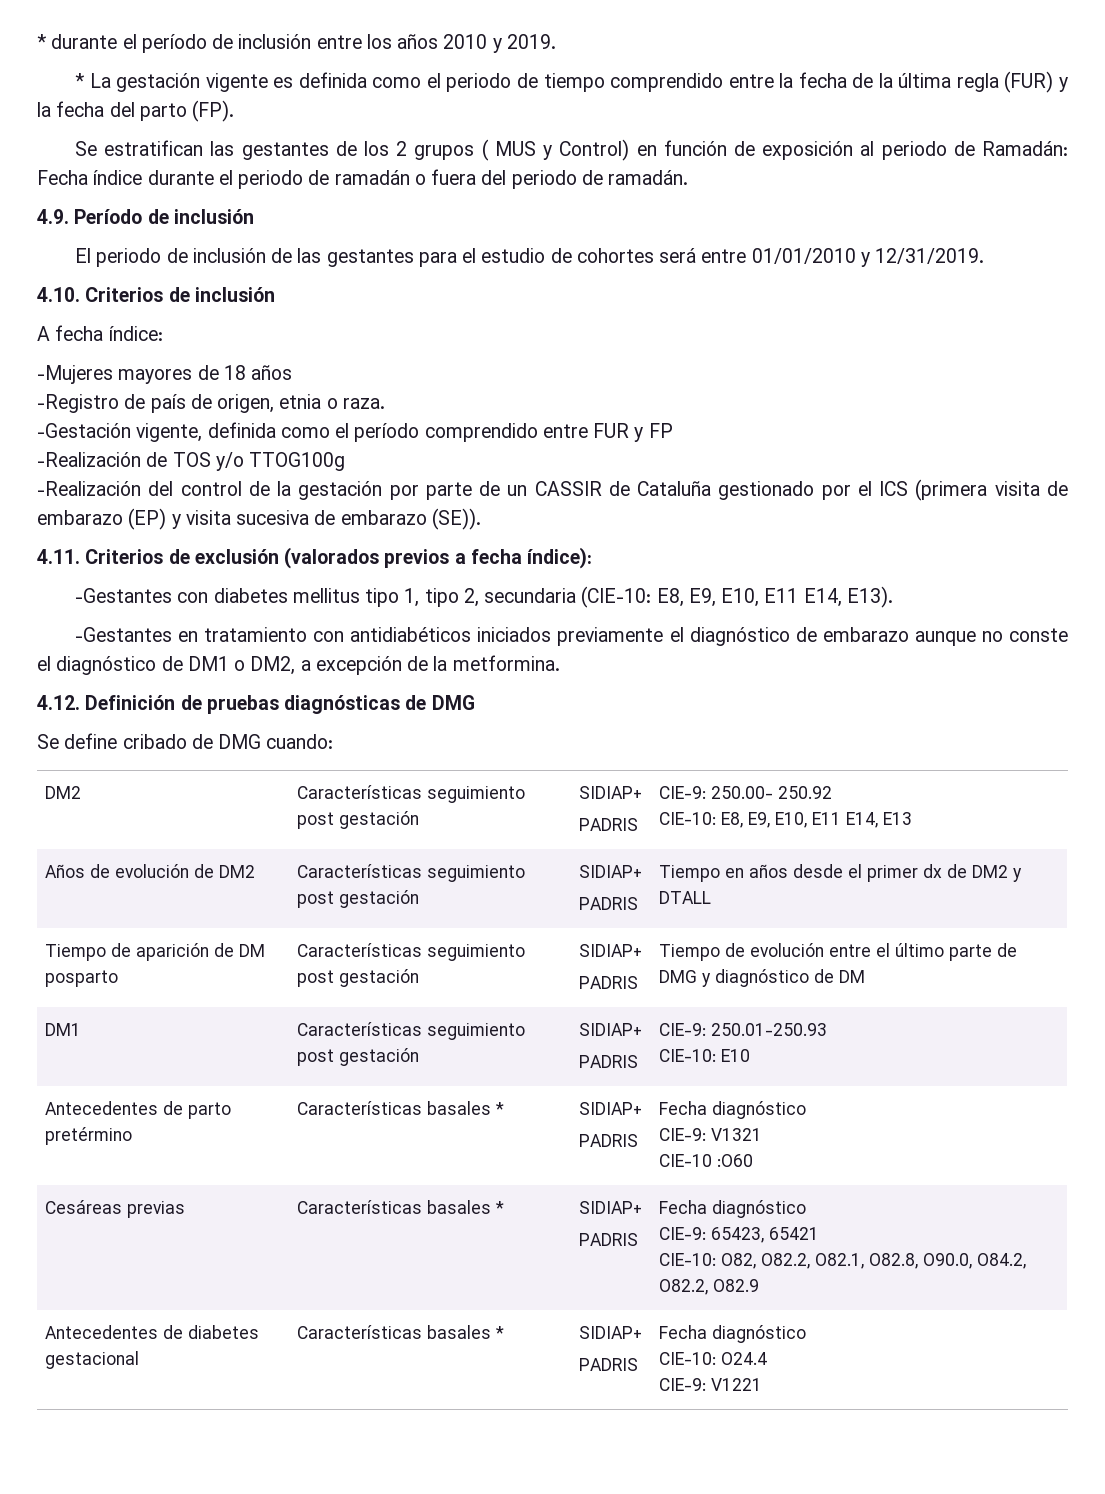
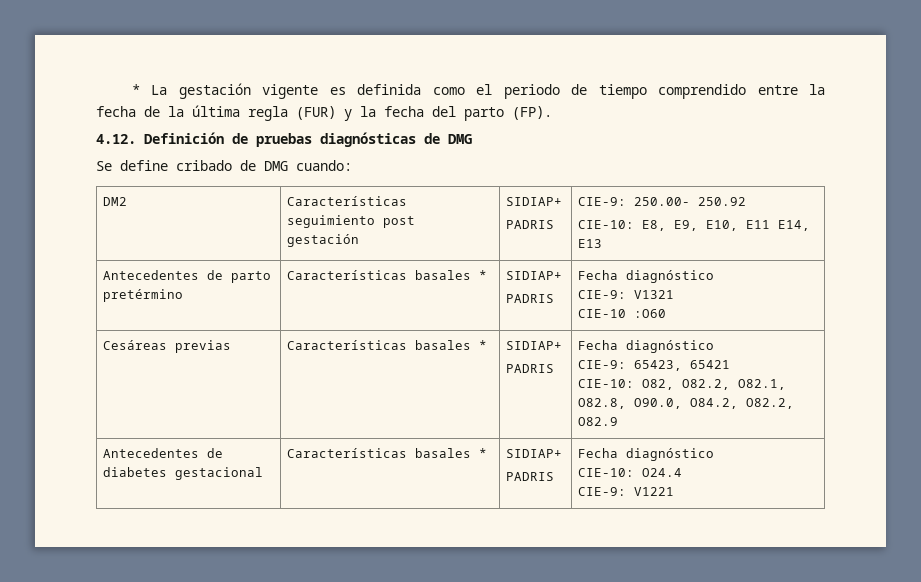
[37,34,556,53] [74,73,84,88] * durante el período de inclusión entre los años 2010 y 2019. // * -> [131,84,140,95] *
[74,139,1068,161] [37,169,689,189] [37,209,254,224] [74,248,985,267] [37,287,275,302] [37,325,163,341] [37,365,293,384] [37,394,385,413] [37,422,673,442] [37,452,346,471] [37,479,1069,501] [37,508,481,530] [37,547,593,569] [74,586,893,608] [74,627,1068,646] [37,655,560,675] // Se estratifican las gestantes de los 2 grupos ( MUS y Control) en función de exposición al periodo de Ramadán: Fecha índice durante el periodo de ramadán o fuera del periodo de ramadán. // 4.9. Período de inclusión // El periodo de inclusión de las gestantes para el estudio de cohortes será entre 01/01/2010 y 12/31/2019. // 4.10. Criterios de inclusión // A fecha índice: // -Mujeres mayores de 18 años // -Registro de país de origen, etnia o raza. // -Gestación vigente, definida como el período comprendido entre FUR y FP // -Realización de TOS y/o TTOG100g // -Realización del control de la gestación por parte de un CASSIR de Cataluña gestionado por el ICS (primera visita de embarazo (EP) y visita sucesiva de embarazo (SE)). // 4.11. Criterios de exclusión (valorados previos a fecha índice): // -Gestantes con diabetes mellitus tipo 1, tipo 2, secundaria (CIE-10: E8, E9, E10, E11 E14, E13). // -Gestantes en tratamiento con antidiabéticos iniciados previamente el diagnóstico de embarazo aunque no conste el diagnóstico de DM1 o DM2, a excepción de la metformina. -> (552, 113) none
[45,864,256,878] [297,864,526,882] [297,890,420,908] [579,865,643,878] [579,897,639,910] [659,864,1023,882] [659,891,712,904] [45,943,266,961] [45,970,119,987] [297,943,526,961] [297,969,420,987] [579,944,643,957] [579,976,639,989] [659,943,1018,961] [659,969,866,987] [45,1023,82,1036] [297,1022,526,1040] [297,1048,420,1066] [579,1023,643,1036] [579,1055,639,1068] [659,1023,828,1036] [659,1049,751,1062] // Años de evolución de DM2 | Características seguimiento post gestación | SIDIAP+ // PADRIS | Tiempo en años desde el primer dx de DM2 y DTALL // Tiempo de aparición de DM posparto | Características seguimiento post gestación | SIDIAP+ // PADRIS | Tiempo de evolución entre el último parte de DMG y diagnóstico de DM // DM1 | Características seguimiento post gestación | SIDIAP+ // PADRIS | CIE-9: 250.01-250.93 // CIE-10: E10 -> (603, 243) none

